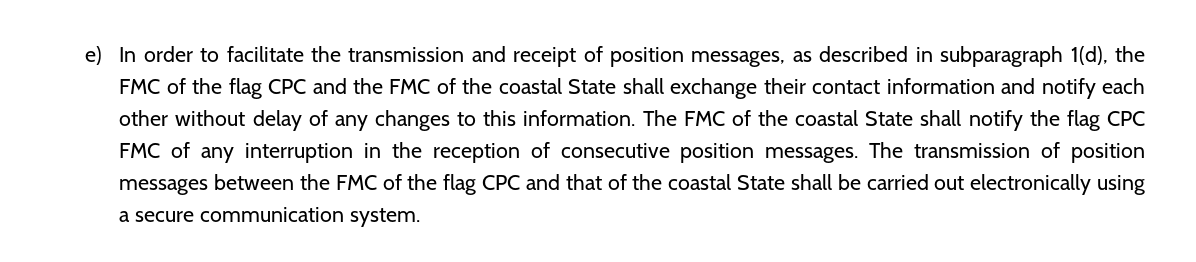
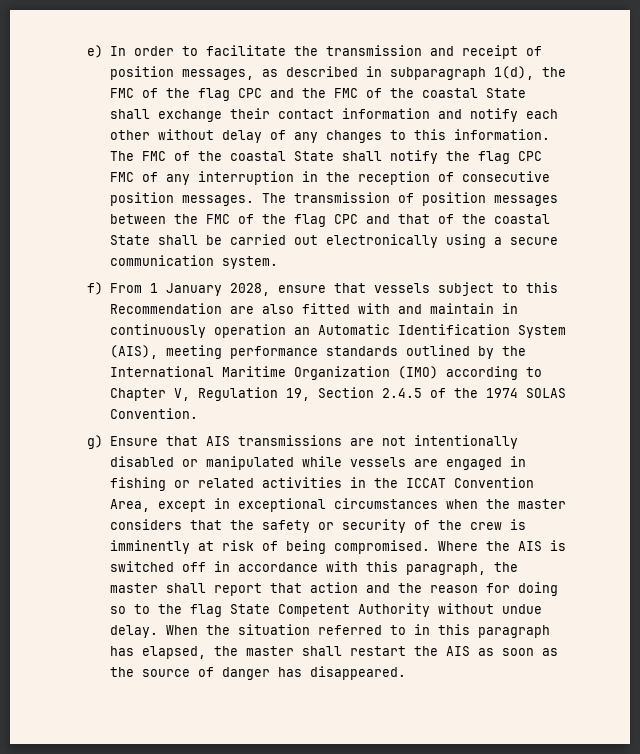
(420, 217) none -> [87,282,558,296] [109,303,518,314] [109,324,566,338] [109,345,526,359] [109,366,542,380] [109,387,566,401] [109,408,198,419] [87,435,518,449] [109,456,526,470] [109,477,534,491] [109,498,566,512] [109,519,526,533] [109,540,566,554] [109,561,518,575] [109,582,558,596] [109,603,542,617] [109,624,550,638] [109,646,558,659] [109,666,406,680] // f) From 1 January 2028, ensure that vessels subject to this Recommendation are also fitted with and maintain in continuously operation an Automatic Identification System (AIS), meeting performance standards outlined by the International Maritime Organization (IMO) according to Chapter V, Regulation 19, Section 2.4.5 of the 1974 SOLAS Convention. // g) Ensure that AIS transmissions are not intentionally disabled or manipulated while vessels are engaged in fishing or related activities in the ICCAT Convention Area, except in exceptional circumstances when the master considers that the safety or security of the crew is imminently at risk of being compromised. Where the AIS is switched off in accordance with this paragraph, the master shall report that action and the reason for doing so to the flag State Competent Authority without undue delay. When the situation referred to in this paragraph has elapsed, the master shall restart the AIS as soon as the source of danger has disappeared.

